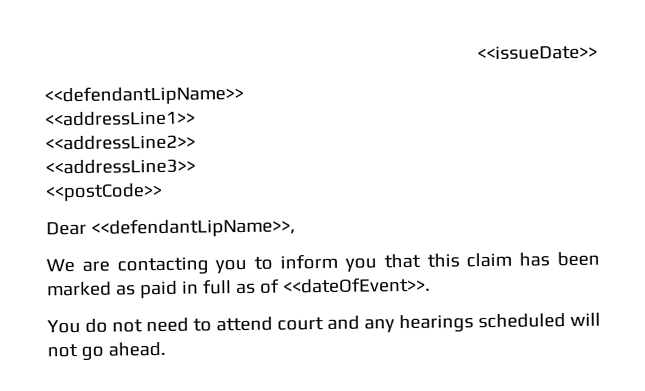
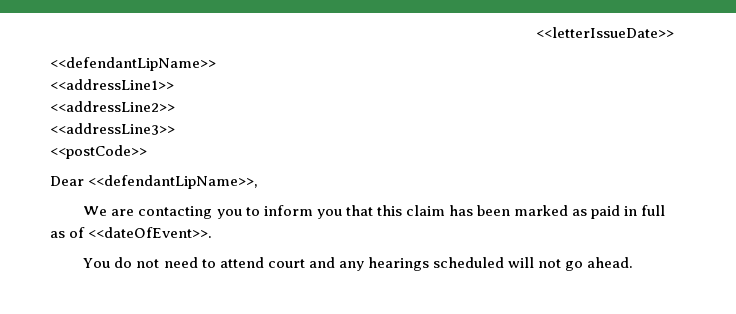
[477,44,598,61] <<issueDate>> -> [536,27,674,38] <<letterIssueDate>>

